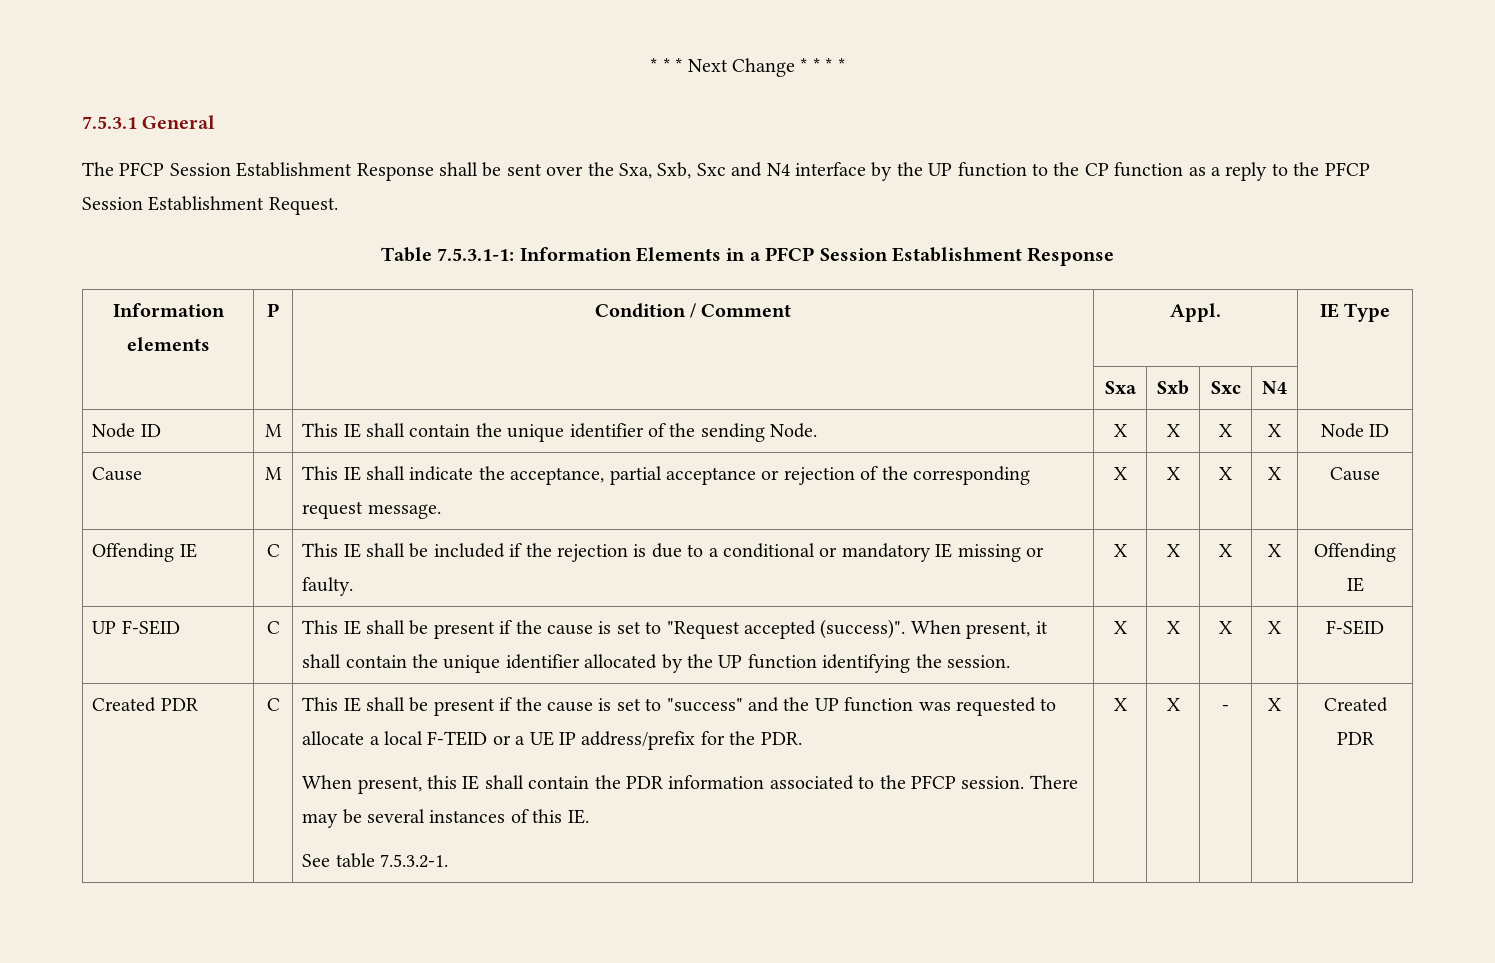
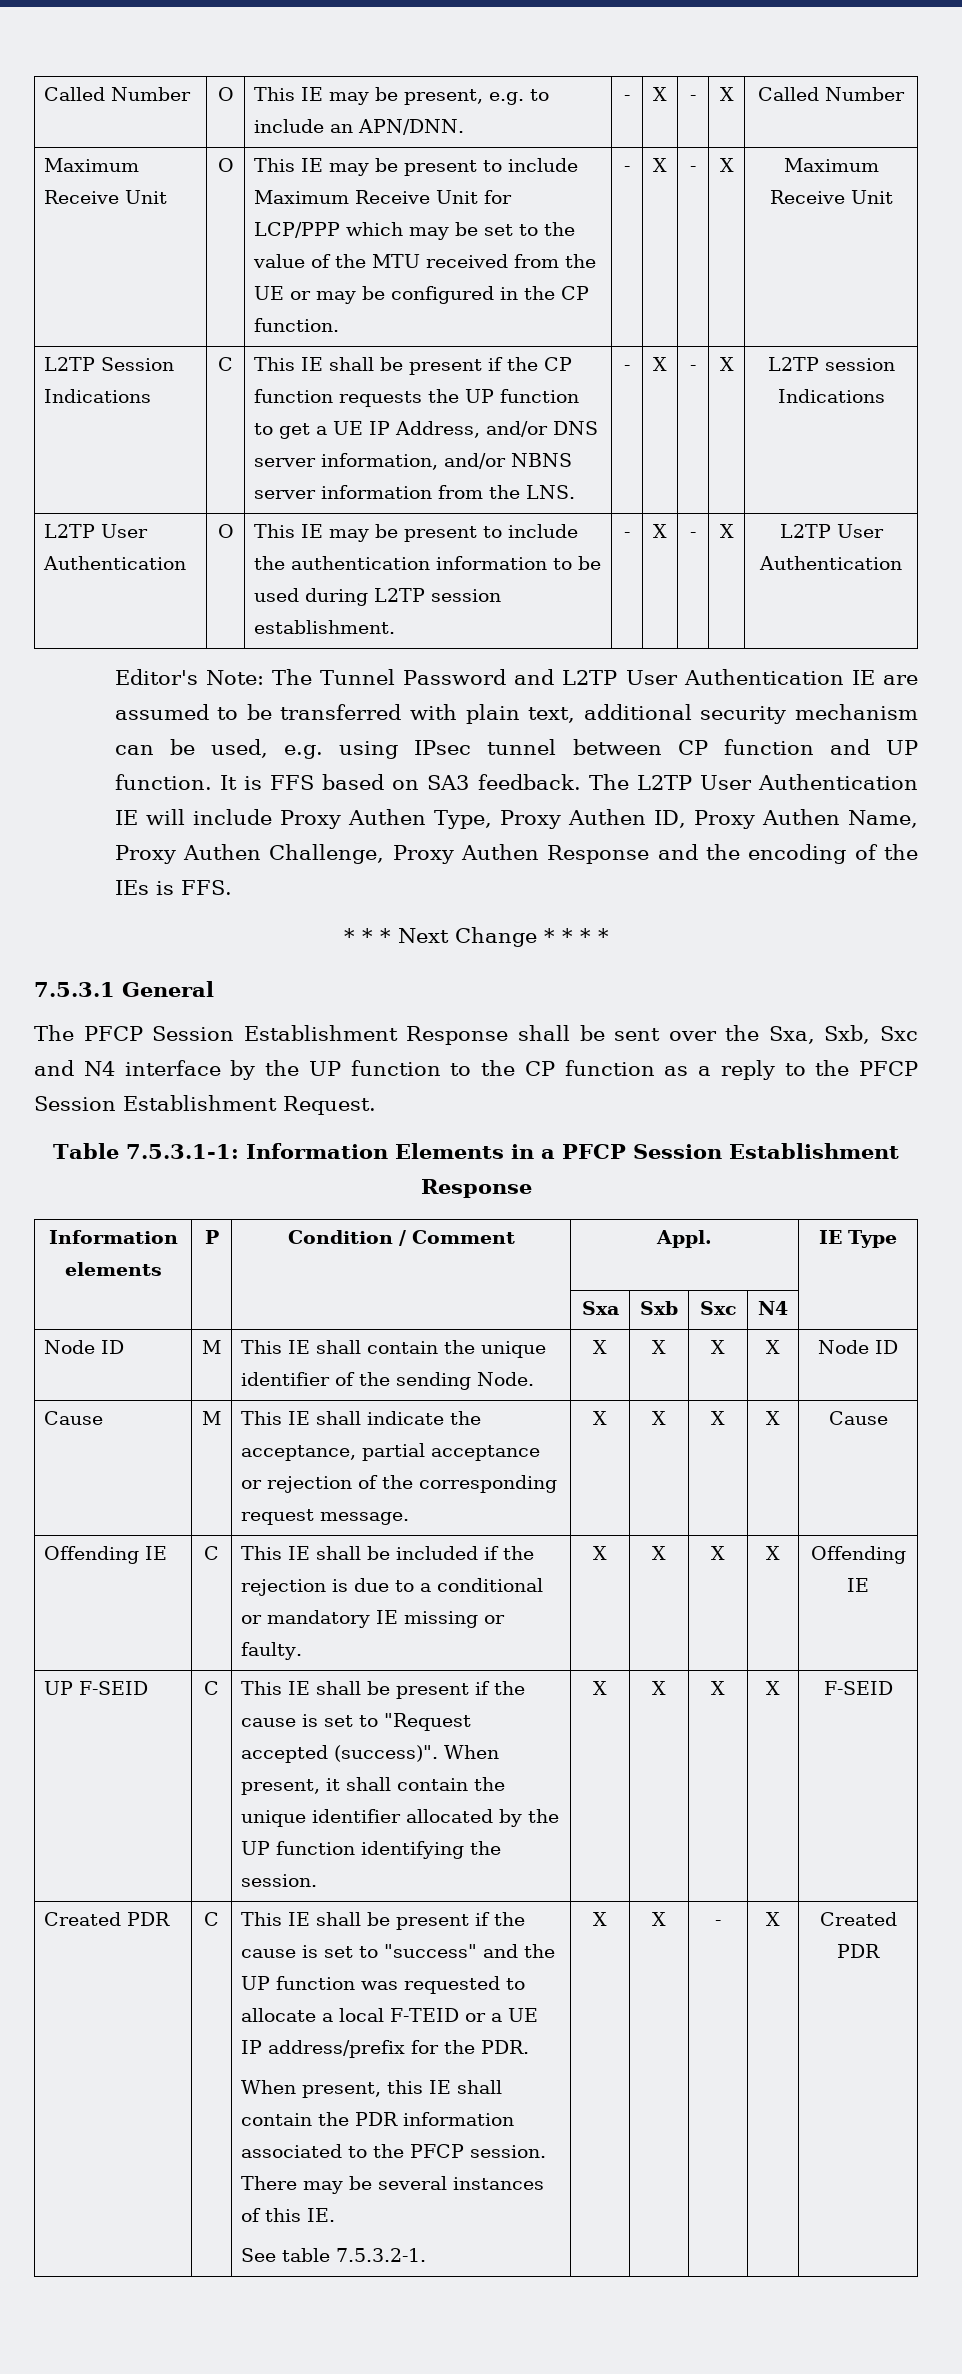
(650, 65) none -> [44,87,192,101] [217,87,234,101] [254,87,550,105] [254,119,465,135] [624,95,630,101] [653,87,667,101] [690,95,696,101] [719,87,734,101] [758,87,905,101] [44,158,140,172] [44,190,168,204] [217,158,234,172] [254,158,579,176] [254,190,513,204] [254,222,576,240] [253,254,597,268] [254,286,590,304] [254,318,340,332] [624,166,630,172] [653,158,667,172] [690,166,696,172] [719,158,734,172] [783,158,879,172] [769,190,893,204] [44,357,175,371] [44,389,152,403] [218,357,233,371] [254,357,573,375] [254,389,580,407] [254,421,599,439] [254,453,573,470] [254,485,576,499] [624,365,630,371] [653,357,667,371] [690,365,696,371] [719,357,734,371] [767,357,895,371] [777,389,885,403] [44,524,149,538] [43,556,187,570] [217,524,234,538] [254,524,579,542] [254,556,602,570] [254,588,502,606] [254,620,396,634] [624,532,630,538] [653,524,667,538] [690,532,696,538] [719,524,734,538] [779,524,884,538] [759,556,902,570] [114,669,919,685] [114,704,918,724] [114,739,919,759] [114,774,919,790] [114,809,919,829] [114,844,918,864] [114,880,232,895] Called Number | O | This IE may be present, e.g. to include an APN/DNN. | - | X | - | X | Called Number // Maximum Receive Unit | O | This IE may be present to include Maximum Receive Unit for LCP/PPP which may be set to the value of the MTU received from the UE or may be configured in the CP function. | - | X | - | X | Maximum Receive Unit // L2TP Session Indications | C | This IE shall be present if the CP function requests the UP function to get a UE IP Address, and/or DNS server information, and/or NBNS server information from the LNS. | - | X | - | X | L2TP session Indications // L2TP User Authentication | O | This IE may be present to include the authentication information to be used during L2TP session establishment. | - | X | - | X | L2TP User Authentication // Editor's Note: The Tunnel Password and L2TP User Authentication IE are assumed to be transferred with plain text, additional security mechanism can be used, e.g. using IPsec tunnel between CP function and UP function. It is FFS based on SA3 feedback. The L2TP User Authentication IE will include Proxy Authen Type, Proxy Authen ID, Proxy Authen Name, Proxy Authen Challenge, Proxy Authen Response and the encoding of the IEs is FFS. //

